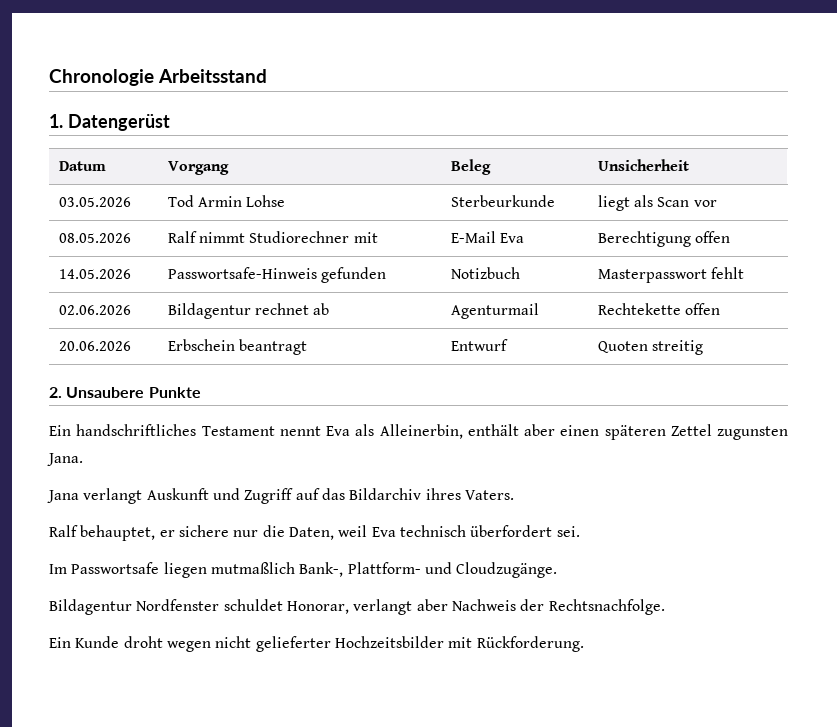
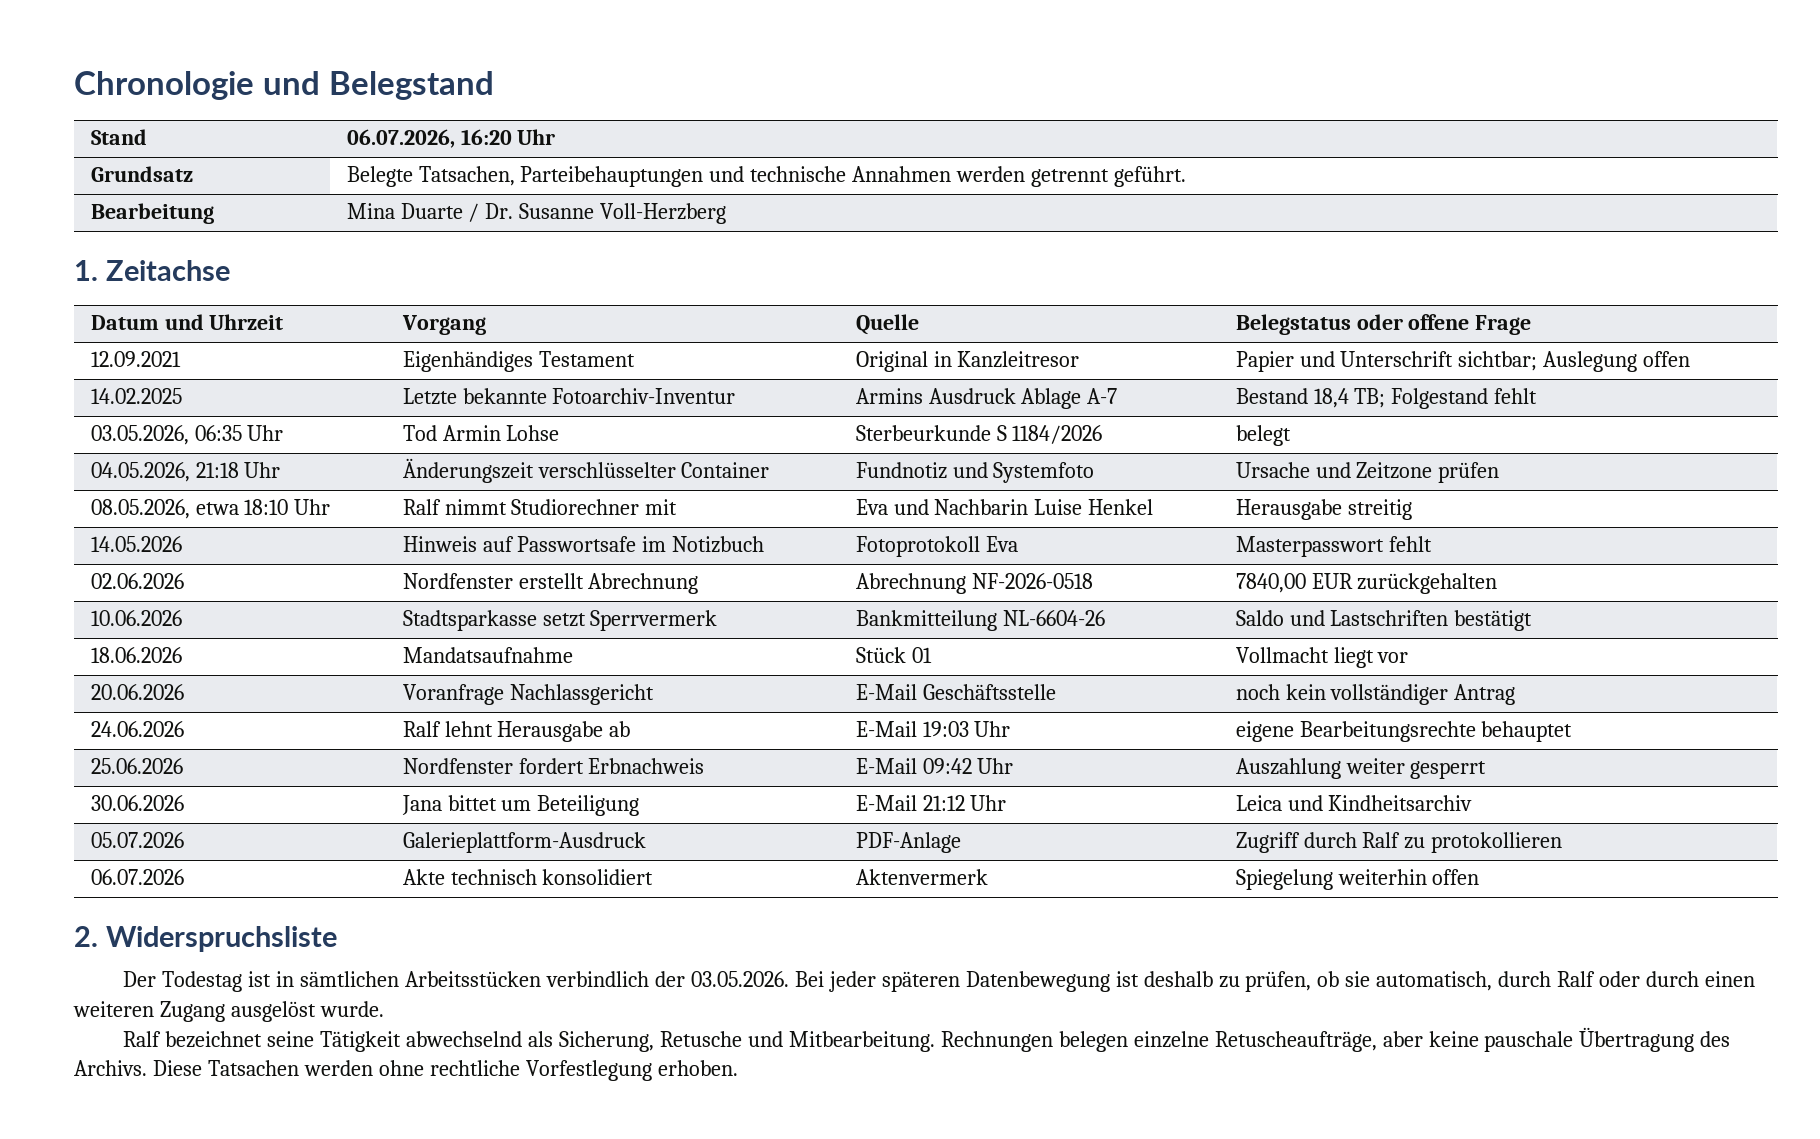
[158,69,267,83] Arbeitsstand -> [262,71,494,100] [90,129,147,145] [346,129,556,148] [90,166,193,182] [346,166,1187,187] [90,203,214,224] [346,203,727,224] und Belegstand // Stand | 06.07.2026, 16:20 Uhr // Grundsatz | Belegte Tatsachen, Parteibehauptungen und technische Annahmen werden getrennt geführt. // Bearbeitung | Mina Duarte / Dr. Susanne Voll-Herzberg
[67,114,170,131] Datengerüst -> [105,260,230,281] Zeitachse
(106, 166) none -> [164,314,284,330] und Uhrzeit
[450,159,491,175] [597,159,689,171] [58,197,131,207] [167,195,286,207] [450,195,555,207] [597,195,717,211] [58,233,131,243] Beleg | Unsicherheit // 03.05.2026 | Tod Armin Lohse | Sterbeurkunde | liegt als Scan vor // 08.05.2026 -> [855,314,919,335] [1235,314,1532,335] [90,351,181,367] [402,351,635,372] [855,351,1080,372] [1235,351,1691,372] [90,388,182,404] [402,388,736,405] [855,388,1118,409] [1235,388,1538,409] [90,425,284,445] [402,425,560,441] [855,425,1103,444] [1235,425,1291,446] [90,462,281,482] [402,458,770,483] [855,462,1095,483] [1235,462,1500,483] [90,499,331,519] Quelle | Belegstatus oder offene Frage // 12.09.2021 | Eigenhändiges Testament | Original in Kanzleitresor | Papier und Unterschrift sichtbar; Auslegung offen // 14.02.2025 | Letzte bekannte Fotoarchiv-Inventur | Armins Ausdruck Ablage A-7 | Bestand 18,4 TB; Folgestand fehlt // 03.05.2026, 06:35 Uhr | Tod Armin Lohse | Sterbeurkunde S 1184/2026 | belegt // 04.05.2026, 21:18 Uhr | Änderungszeit verschlüsselter Container | Fundnotiz und Systemfoto | Ursache und Zeitzone prüfen // 08.05.2026, etwa 18:10 Uhr
[450,231,525,243] [597,231,731,247] [58,269,131,279] [167,267,387,283] [450,267,520,279] [597,267,745,283] [58,305,131,315] [167,303,330,319] [450,303,539,319] [597,303,721,315] [58,341,131,351] [167,339,308,355] [450,339,508,351] [597,340,704,355] [49,387,201,398] [49,424,788,440] [47,453,83,466] [47,488,514,504] [49,525,580,541] [49,562,558,578] [49,599,665,615] [49,636,584,652] E-Mail Eva | Berechtigung offen // 14.05.2026 | Passwortsafe-Hinweis gefunden | Notizbuch | Masterpasswort fehlt // 02.06.2026 | Bildagentur rechnet ab | Agenturmail | Rechtekette offen // 20.06.2026 | Erbschein beantragt | Entwurf | Quoten streitig // 2. Unsaubere Punkte // Ein handschriftliches Testament nennt Eva als Alleinerbin, enthält aber einen späteren Zettel zugunsten Jana. // Jana verlangt Auskunft und Zugriff auf das Bildarchiv ihres Vaters. // Ralf behauptet, er sichere nur die Daten, weil Eva technisch überfordert sei. // Im Passwortsafe liegen mutmaßlich Bank-, Plattform- und Cloudzugänge. // Bildagentur Nordfenster schuldet Honorar, verlangt aber Nachweis der Rechtsnachfolge. // Ein Kunde droht wegen nicht gelieferter Hochzeitsbilder mit Rückforderung. -> [855,499,1154,515] [1235,499,1412,520] [90,536,182,552] [402,536,765,553] [855,536,1018,557] [1235,536,1432,557] [90,573,184,589] [402,573,699,594] [855,573,1093,594] [1235,573,1498,594] [90,610,182,626] [402,610,718,631] [855,610,1105,631] [1235,610,1533,631] [90,647,182,663] [402,647,573,663] [855,647,932,663] [1235,647,1409,668] [90,684,184,700] [402,684,654,705] [855,684,1056,700] [1235,684,1516,705] [90,721,184,737] [402,721,631,742] [855,721,1011,737] [1235,721,1573,742] [90,758,183,774] [402,758,705,774] [855,758,1014,774] [1235,758,1487,779] [90,795,184,811] [401,795,640,816] [855,795,1007,811] [1235,795,1473,811] [90,832,184,848] [402,832,646,853] [855,832,961,853] [1235,832,1563,853] [90,869,184,885] [402,869,654,885] [855,869,988,885] [1235,869,1480,890] [74,926,337,952] [123,971,1755,992] [73,1001,384,1022] [123,1027,1731,1052] [74,1060,738,1081] Eva und Nachbarin Luise Henkel | Herausgabe streitig // 14.05.2026 | Hinweis auf Passwortsafe im Notizbuch | Fotoprotokoll Eva | Masterpasswort fehlt // 02.06.2026 | Nordfenster erstellt Abrechnung | Abrechnung NF-2026-0518 | 7840,00 EUR zurückgehalten // 10.06.2026 | Stadtsparkasse setzt Sperrvermerk | Bankmitteilung NL-6604-26 | Saldo und Lastschriften bestätigt // 18.06.2026 | Mandatsaufnahme | Stück 01 | Vollmacht liegt vor // 20.06.2026 | Voranfrage Nachlassgericht | E-Mail Geschäftsstelle | noch kein vollständiger Antrag // 24.06.2026 | Ralf lehnt Herausgabe ab | E-Mail 19:03 Uhr | eigene Bearbeitungsrechte behauptet // 25.06.2026 | Nordfenster fordert Erbnachweis | E-Mail 09:42 Uhr | Auszahlung weiter gesperrt // 30.06.2026 | Jana bittet um Beteiligung | E-Mail 21:12 Uhr | Leica und Kindheitsarchiv // 05.07.2026 | Galerieplattform-Ausdruck | PDF-Anlage | Zugriff durch Ralf zu protokollieren // 06.07.2026 | Akte technisch konsolidiert | Aktenvermerk | Spiegelung weiterhin offen // 2. Widerspruchsliste // Der Todestag ist in sämtlichen Arbeitsstücken verbindlich der 03.05.2026. Bei jeder späteren Datenbewegung ist deshalb zu prüfen, ob sie automatisch, durch Ralf oder durch einen weiteren Zugang ausgelöst wurde. // Ralf bezeichnet seine Tätigkeit abwechselnd als Sicherung, Retusche und Mitbearbeitung. Rechnungen belegen einzelne Retuscheaufträge, aber keine pauschale Übertragung des Archivs. Diese Tatsachen werden ohne rechtliche Vorfestlegung erhoben.

